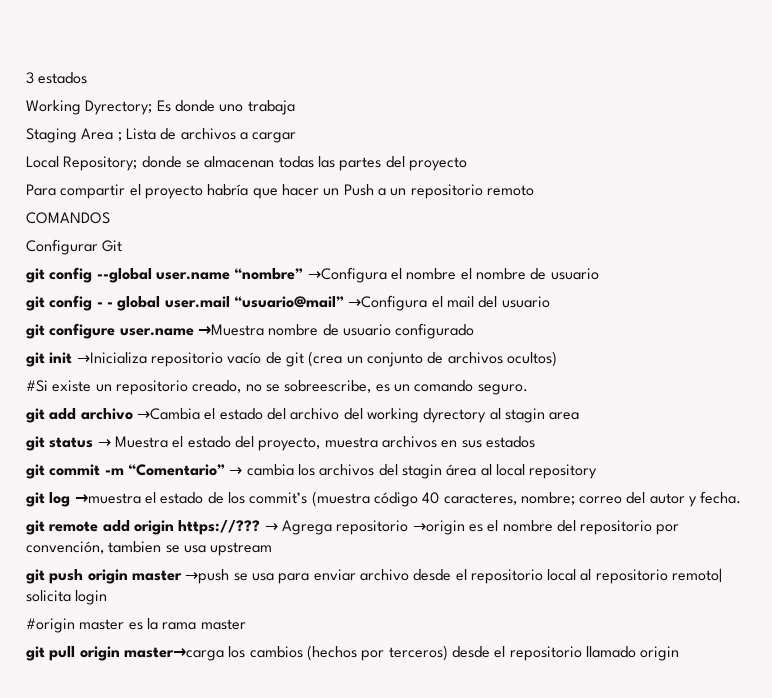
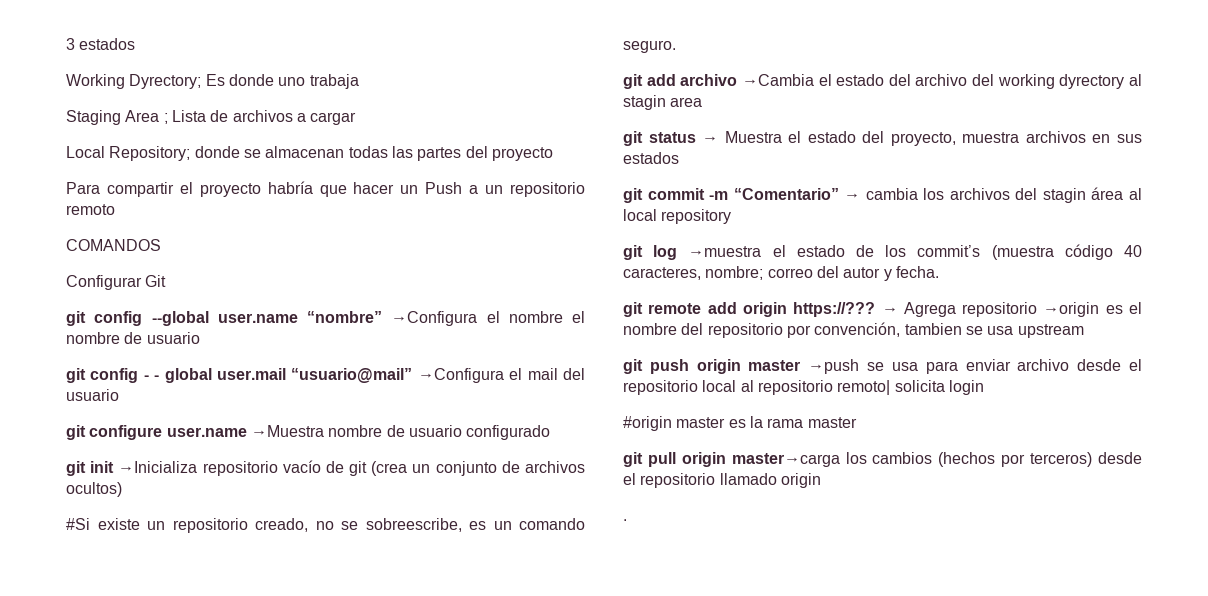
(680, 653) none -> [623,519,627,521] // .

